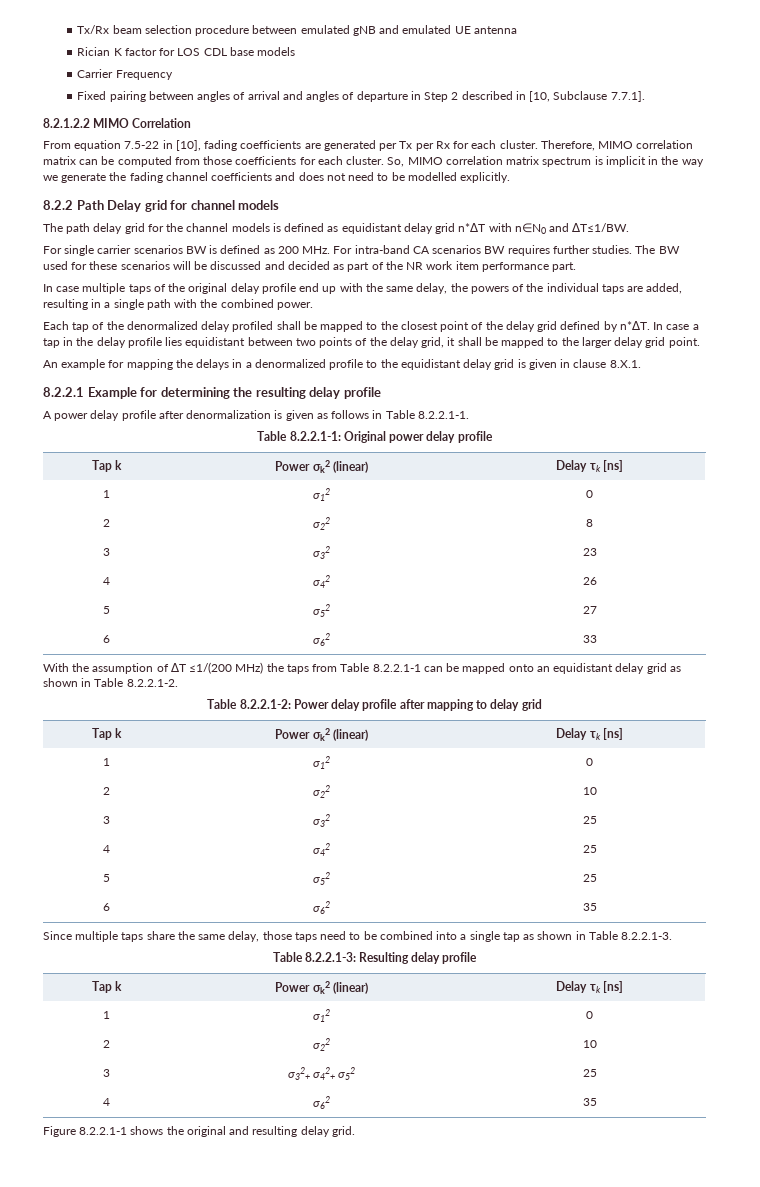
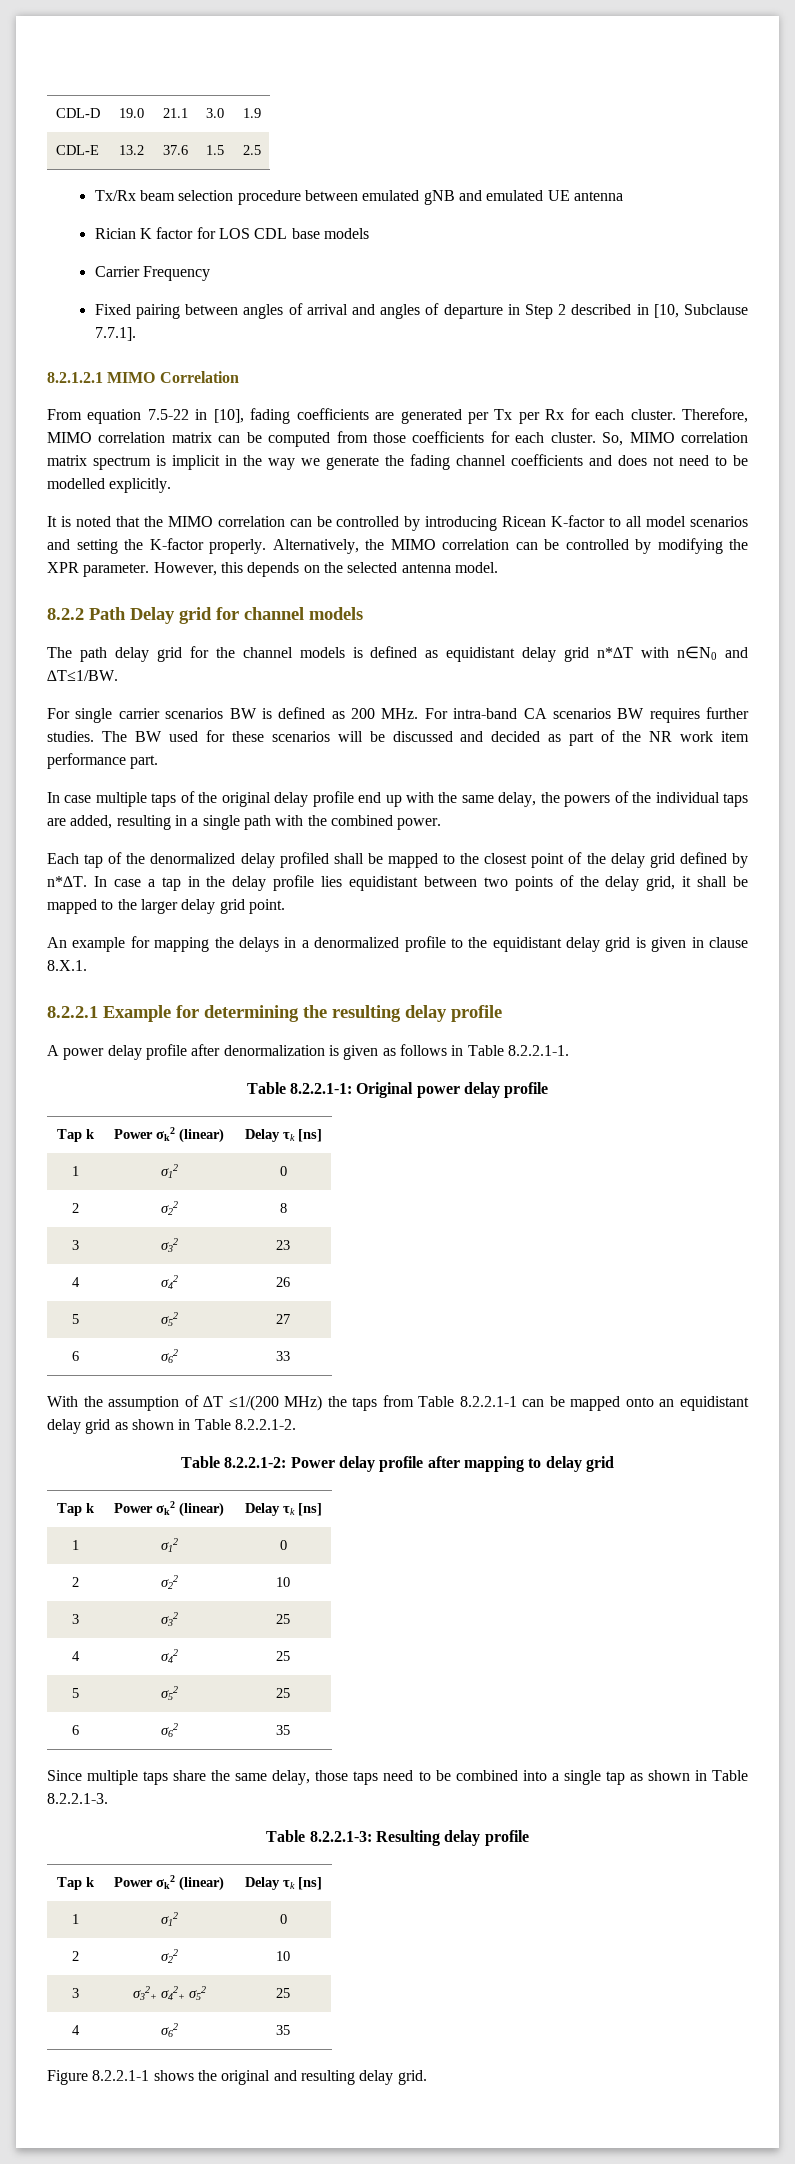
(77, 29) none -> [55,108,100,118] [119,108,145,118] [163,108,189,118] [206,108,225,118] [243,108,262,118] [55,145,99,155] [119,145,145,155] [163,145,189,155] [206,145,225,155] [243,145,262,155] CDL-D | 19.0 | 21.1 | 3.0 | 1.9 // CDL-E | 13.2 | 37.6 | 1.5 | 2.5 //
[43,118,90,128] 8.2.1.2.2 -> [47,372,103,383] 8.2.1.2.1
(511, 177) none -> [47,515,749,531] [47,538,748,554] [47,562,498,577] // It is noted that the MIMO correlation can be controlled by introducing Ricean K-factor to all model scenarios and setting the K-factor properly. Alternatively, the MIMO correlation can be controlled by modifying the XPR parameter. However, this depends on the selected antenna model.

